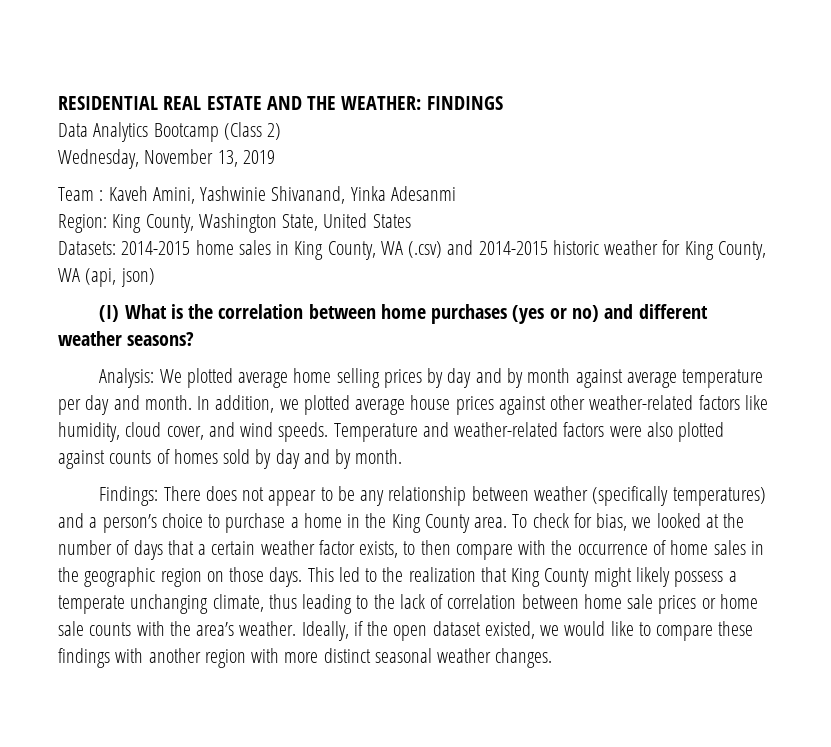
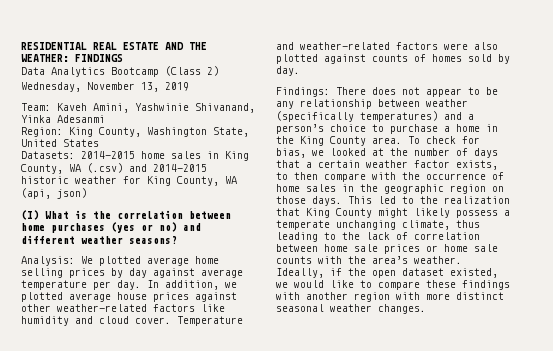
[58,187,104,201] Team : -> [21,103,51,111] Team:
[475,368,571,388] and by month -> (147, 273) none
[85,395,192,415] day and month. -> [117,280,141,290] day.
[58,422,329,442] humidity, cloud cover, and wind speeds. -> [21,316,171,326] humidity and cloud cover.
[275,449,403,469] day and by month. -> [276,66,300,76] day.

